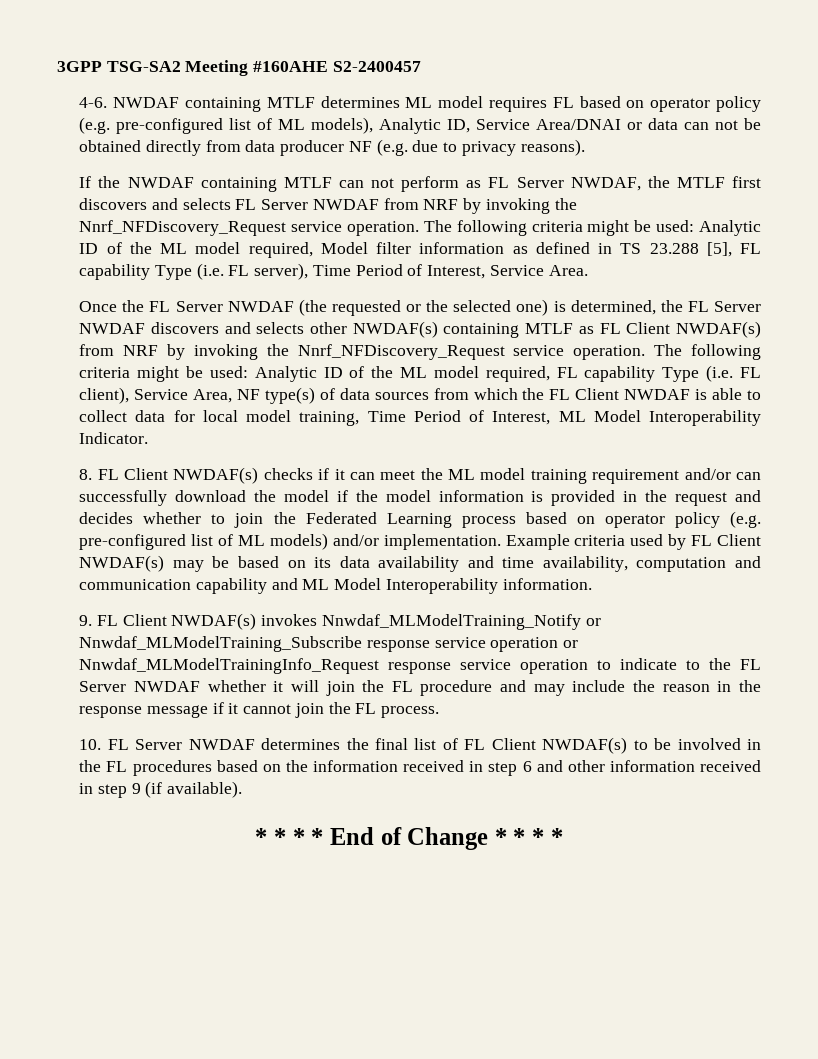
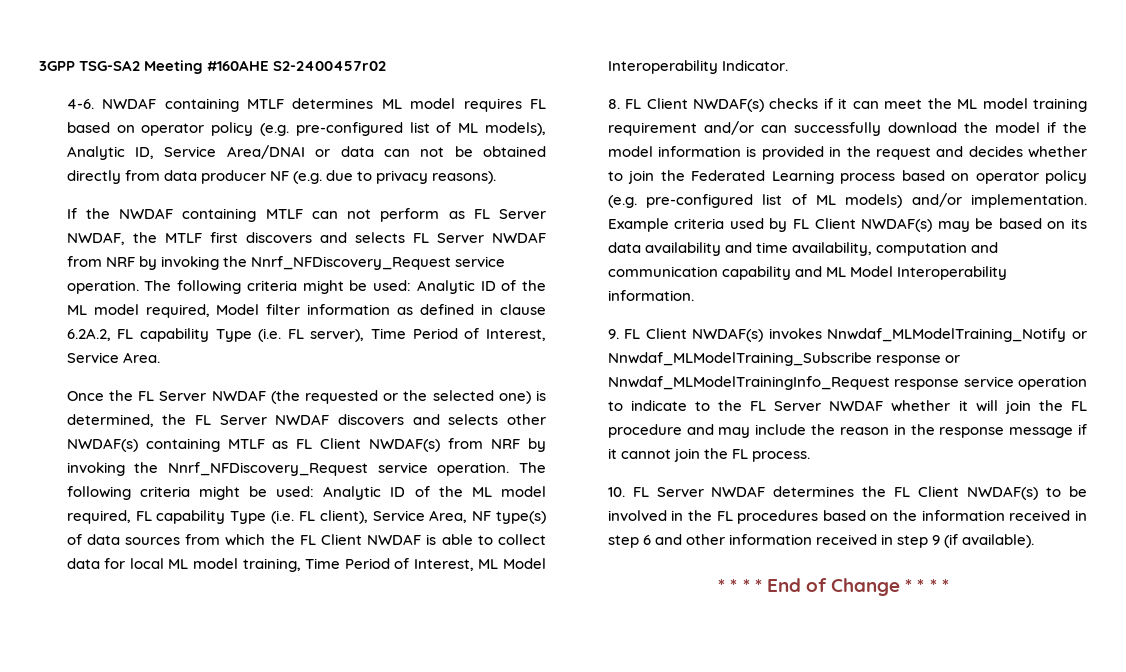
[332,61,421,72] S2-2400457 -> [273,61,387,71] S2-2400457r02
[620,242,732,257] TS 23.288 [5], -> [500,304,546,315] [66,328,111,341] clause 6.2A.2,
(238, 416) none -> [168,559,189,569] ML
[434,637,559,652] service operation -> (941, 360) none
[374,738,458,750] final list of -> (887, 491) none

